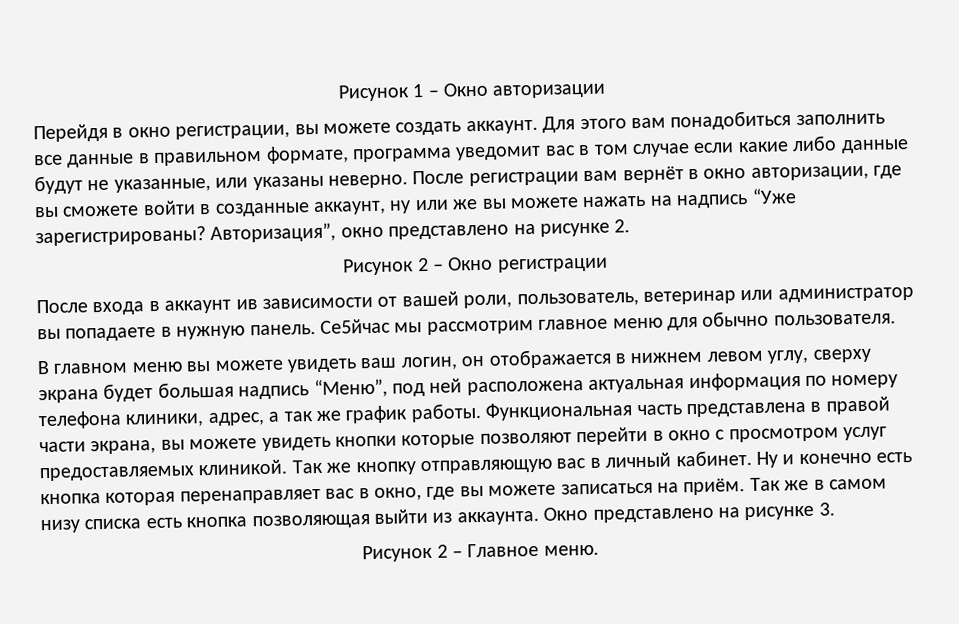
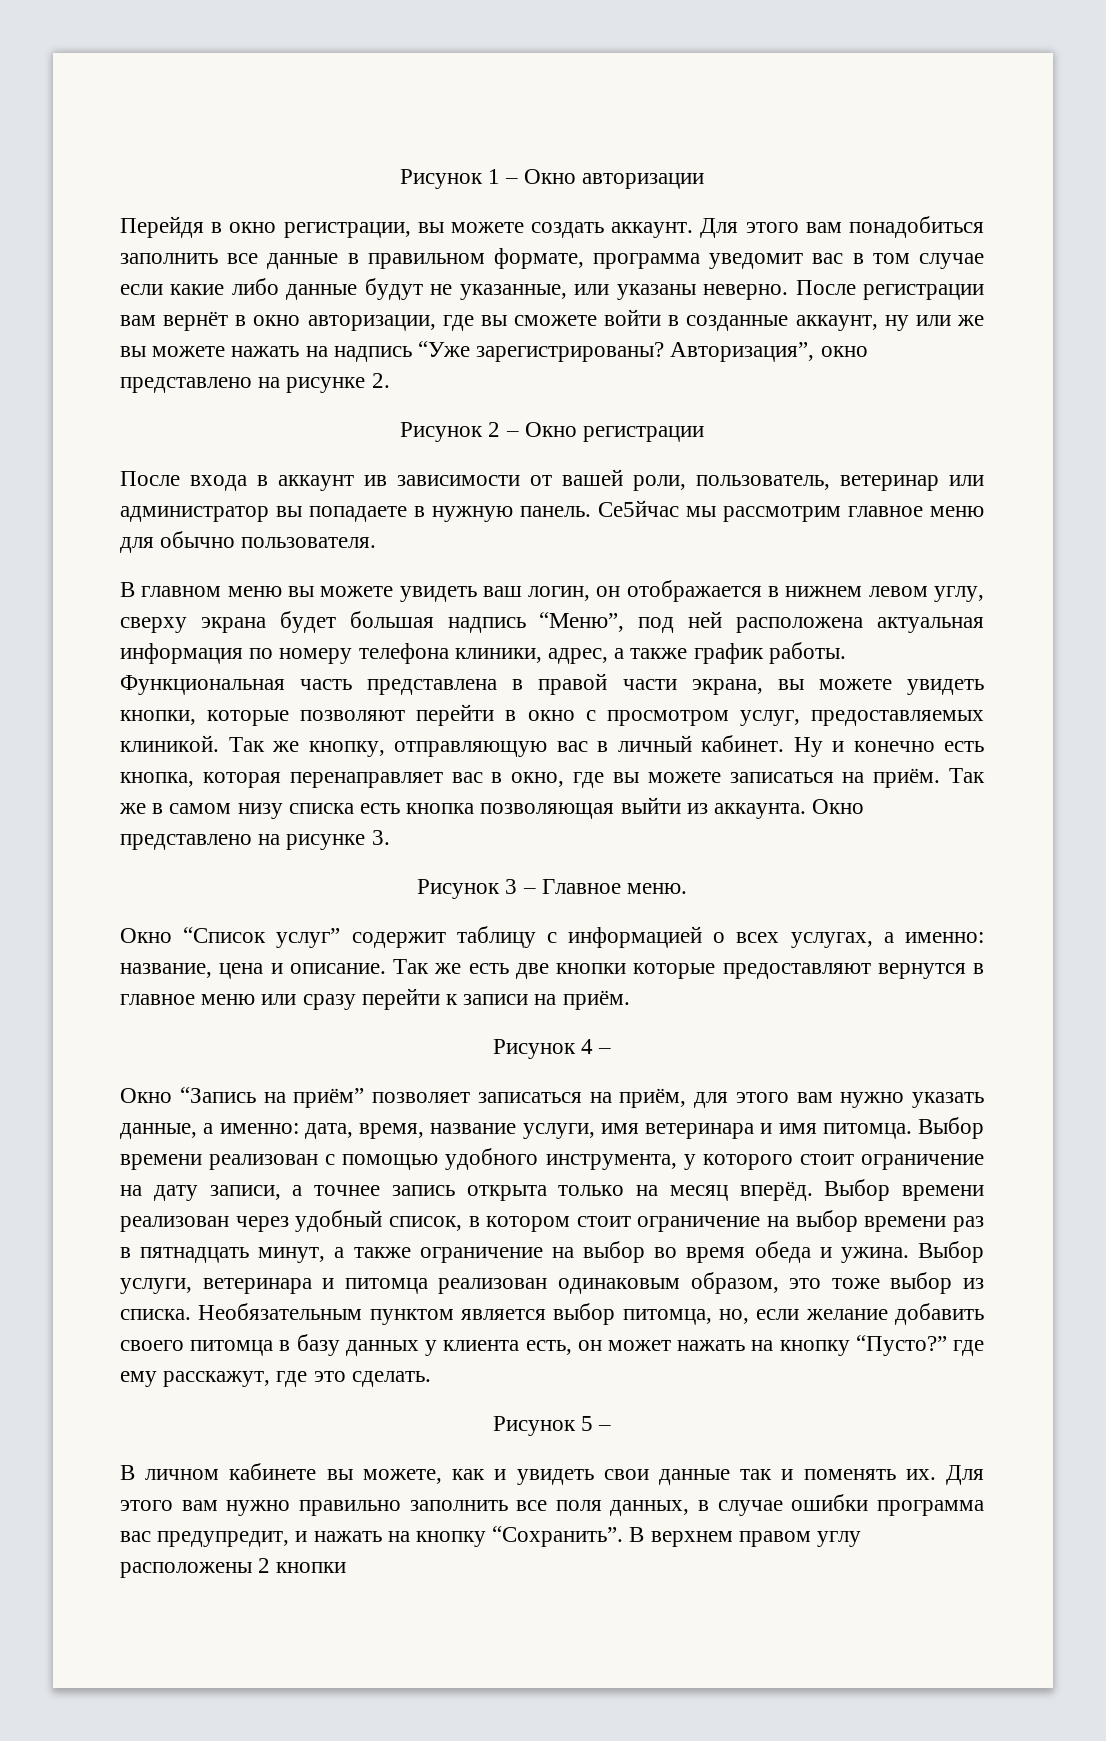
[283,410,341,422] так же -> [630,648,688,659] также
[335,435,397,447] кнопки -> [120,710,196,725] кнопки,
[843,426,888,441] услуг -> [739,710,800,726] услуг,
[355,461,416,476] кнопку -> [308,741,385,757] кнопку,
[40,493,101,505] кнопка -> [120,772,194,787] кнопка,
[436,544,448,558] 2 -> [505,879,518,894] 3
(599, 550) none -> [120,926,984,948] [120,959,984,979] [120,988,630,1010] [492,1039,612,1059] [120,1087,984,1108] [120,1117,984,1139] [120,1148,984,1170] [120,1179,984,1201] [120,1210,984,1232] [120,1241,985,1263] [120,1272,985,1294] [120,1303,984,1325] [120,1334,984,1356] [120,1371,431,1387] [492,1416,612,1436] [120,1463,984,1485] [120,1494,984,1516] [120,1526,862,1547] [120,1558,347,1578] // Окно “Список услуг” содержит таблицу с информацией о всех услугах, а именно: название, цена и описание. Так же есть две кнопки которые предоставляют вернутся в главное меню или сразу перейти к записи на приём. // Рисунок 4 – // Окно “Запись на приём” позволяет записаться на приём, для этого вам нужно указать данные, а именно: дата, время, название услуги, имя ветеринара и имя питомца. Выбор времени реализован с помощью удобного инструмента, у которого стоит ограничение на дату записи, а точнее запись открыта только на месяц вперёд. Выбор времени реализован через удобный список, в котором стоит ограничение на выбор времени раз в пятнадцать минут, а также ограничение на выбор во время обеда и ужина. Выбор услуги, ветеринара и питомца реализован одинаковым образом, это тоже выбор из списка. Необязательным пунктом является выбор питомца, но, если желание добавить своего питомца в базу данных у клиента есть, он может нажать на кнопку “Пусто?” где ему расскажут, где это сделать. // Рисунок 5 – // В личном кабинете вы можете, как и увидеть свои данные так и поменять их. Для этого вам нужно правильно заполнить все поля данных, в случае ошибки программа вас предупредит, и нажать на кнопку “Сохранить”. В верхнем правом углу расположены 2 кнопки

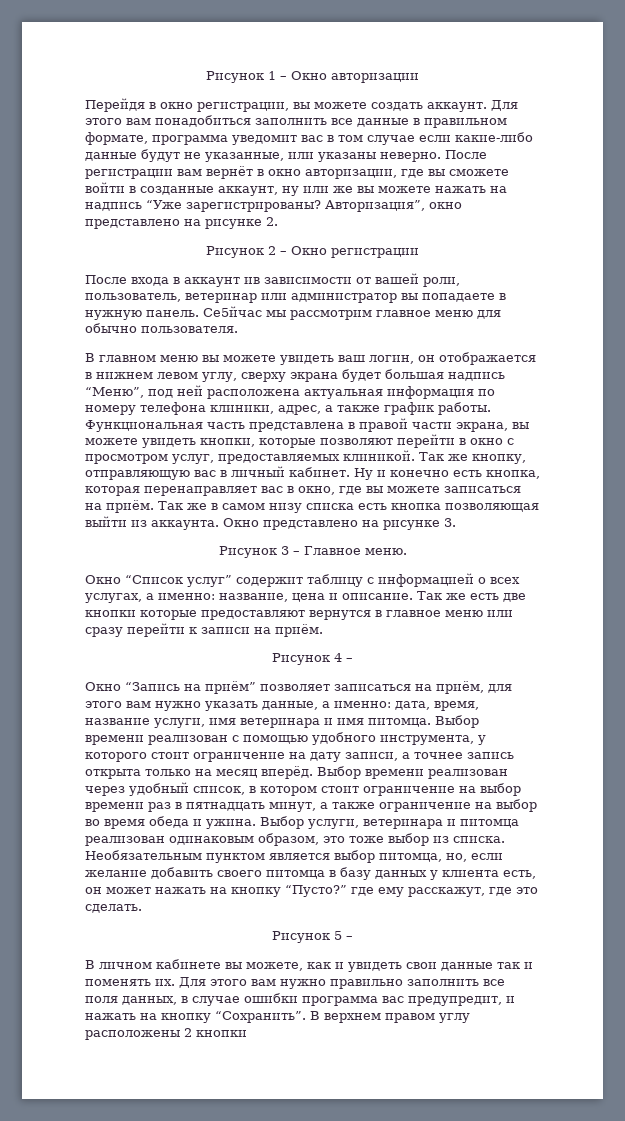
[170,278,279,295] какие либо -> [455,132,533,142] какие-либо

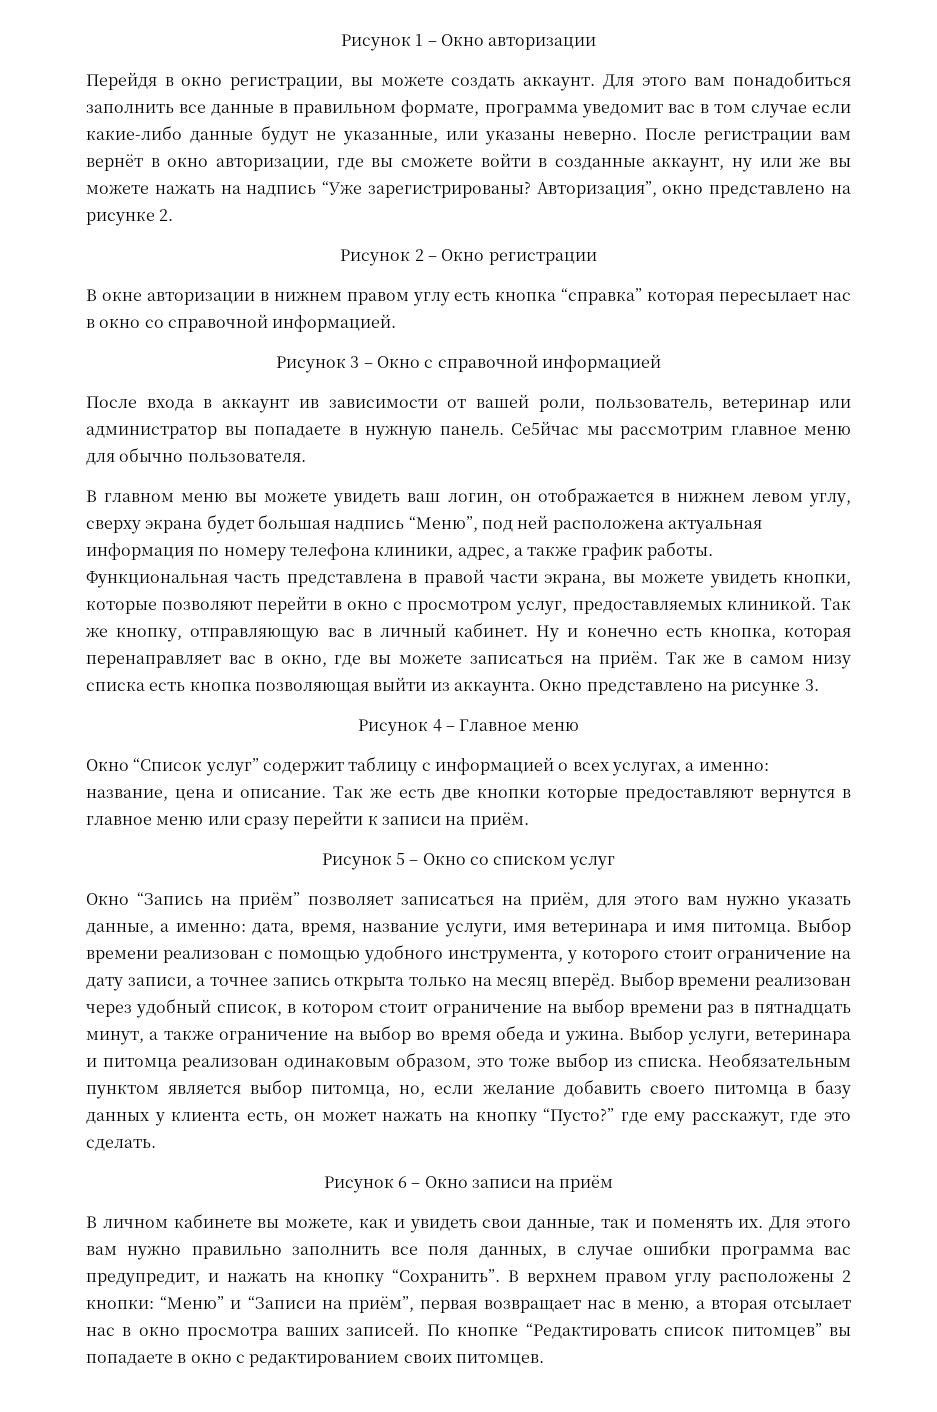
(419, 253) none -> [86,288,851,306] [86,314,397,332] [276,354,661,373] // В окне авторизации в нижнем правом углу есть кнопка “справка” которая пересылает нас в окно со справочной информацией. // Рисунок 3 – Окно с справочной информацией
[280,546,289,555] 3 -> [432,719,442,732] 4
[364,548,407,555] меню. -> [531,722,579,731] меню
[334,653,353,662] 4 – -> [395,853,616,870] 5 – Окно со списком услуг
[334,931,353,940] 5 – -> [397,1175,614,1192] 6 – Окно записи на приём
[441,962,493,971] данные -> [527,1219,596,1231] данные,
[196,1030,247,1037] кнопки -> [86,1296,852,1313] [86,1322,852,1340] [86,1353,544,1367] кнопки: “Меню” и “Записи на приём”, первая возвращает нас в меню, а вторая отсылает нас в окно просмотра ваших записей. По кнопке “Редактировать список питомцев” вы попадаете в окно с редактированием своих питомцев.

